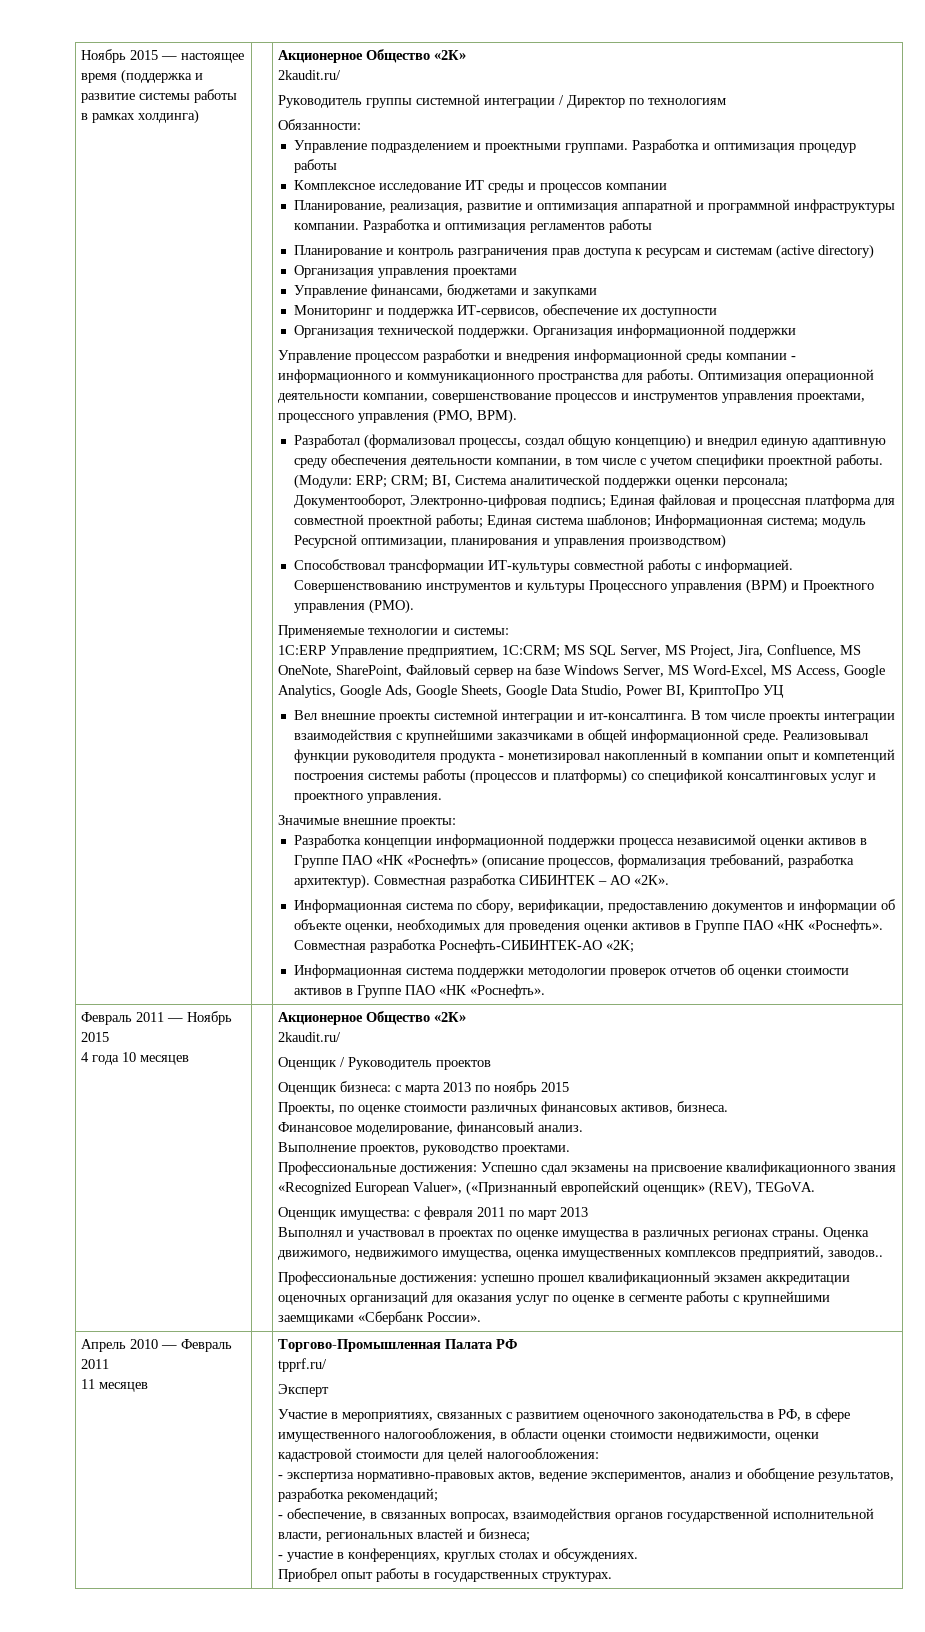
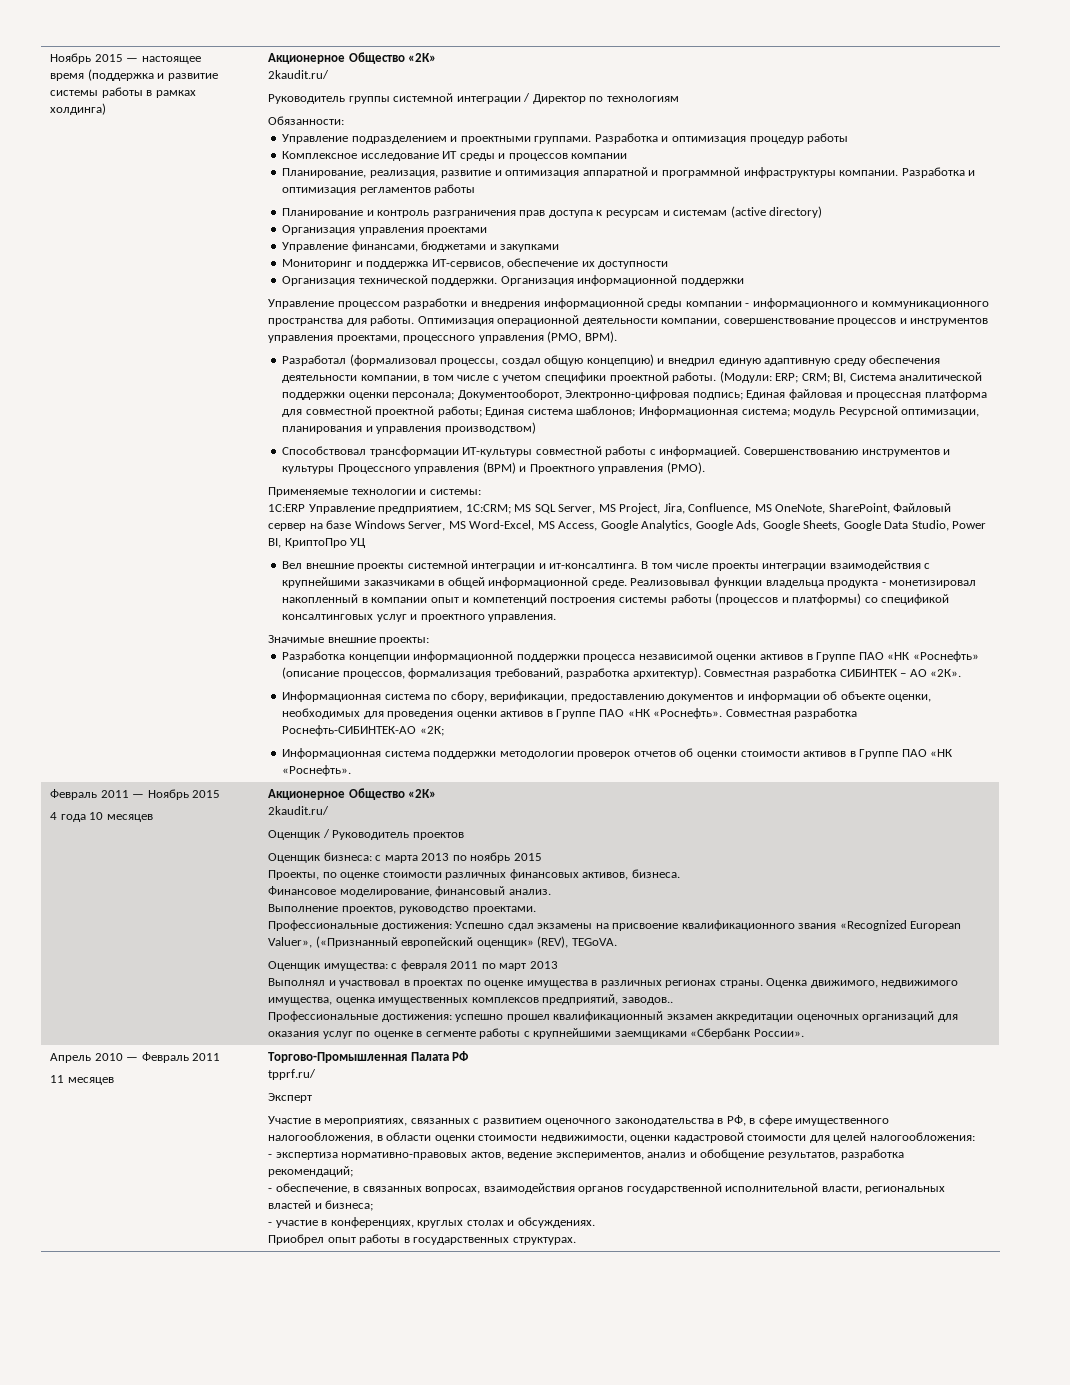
[353,753,437,763] руководителя -> [765,580,824,588] владельца

